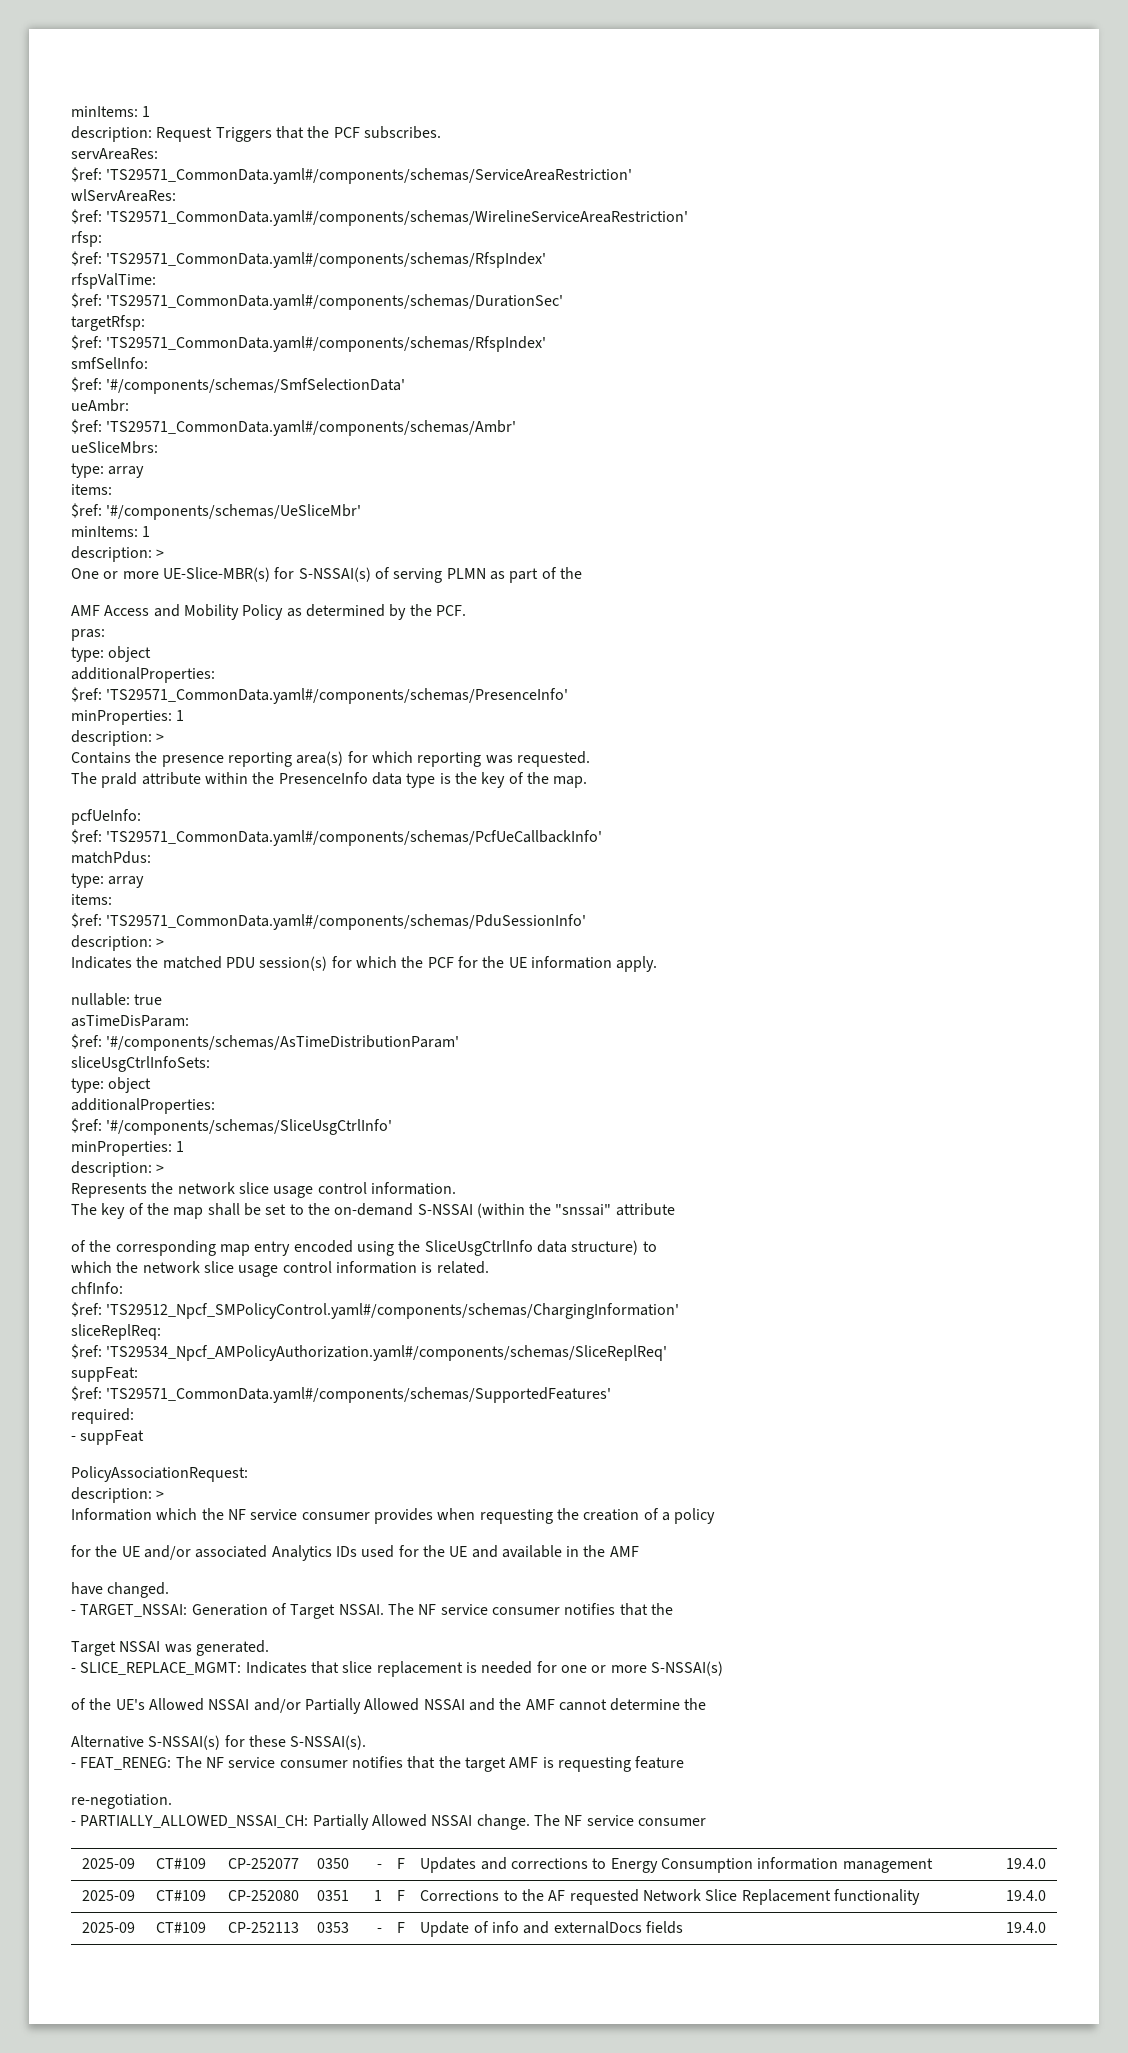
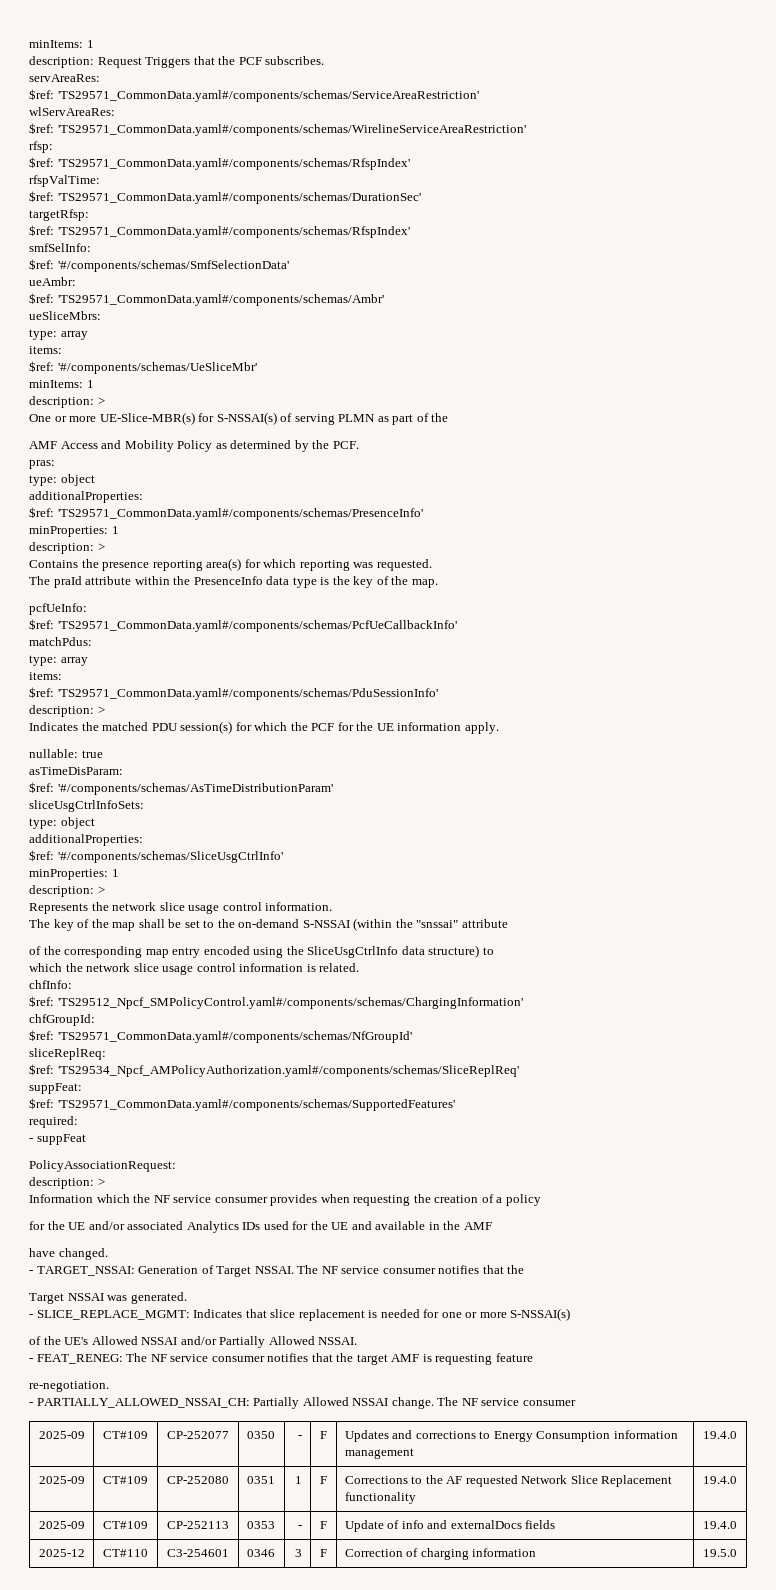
(680, 1311) none -> [29,1014,95,1026] [29,1030,412,1043] // chfGroupId: // $ref: 'TS29571_CommonData.yaml#/components/schemas/NfGroupId'
[423,1698,707,1711] [71,1735,367,1750] NSSAI and the AMF cannot determine the // Alternative S-NSSAI(s) for these S-NSSAI(s). -> [318,1337,358,1345] NSSAI.
(1046, 1927) none -> [38,1549,85,1557] [103,1549,148,1557] [167,1549,229,1557] [246,1549,275,1557] [295,1549,303,1557] [320,1549,327,1557] [344,1548,537,1560] [703,1549,737,1557] // 2025-12 | CT#110 | C3-254601 | 0346 | 3 | F | Correction of charging information | 19.5.0

